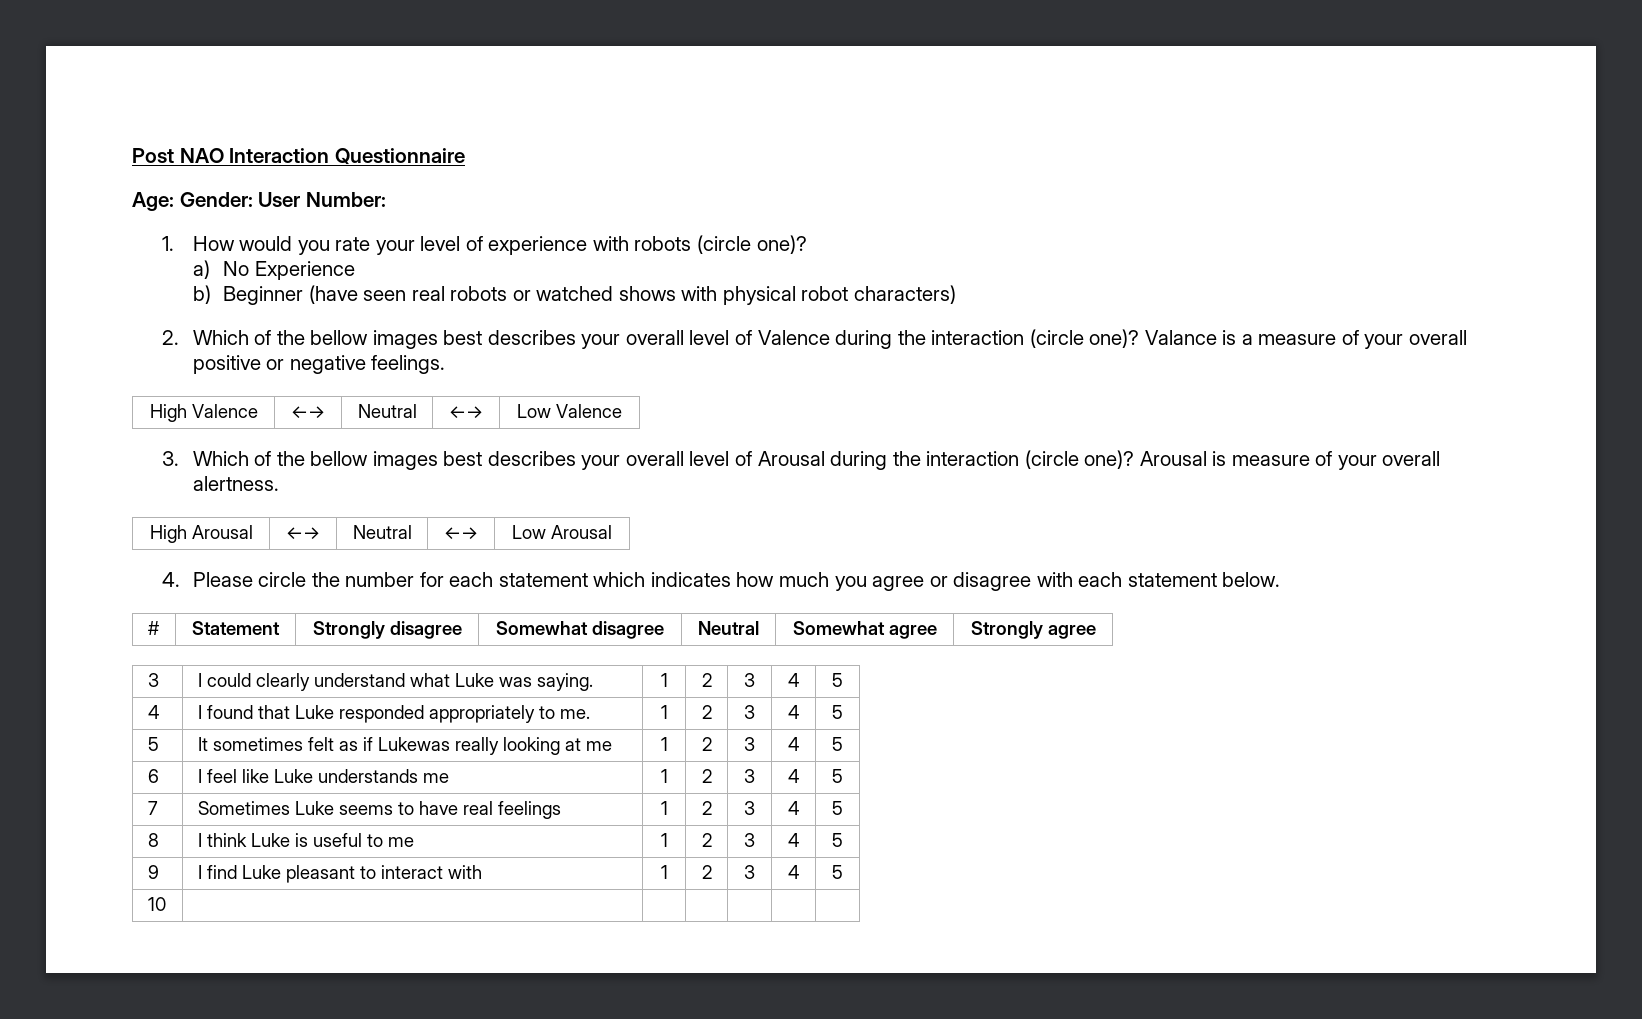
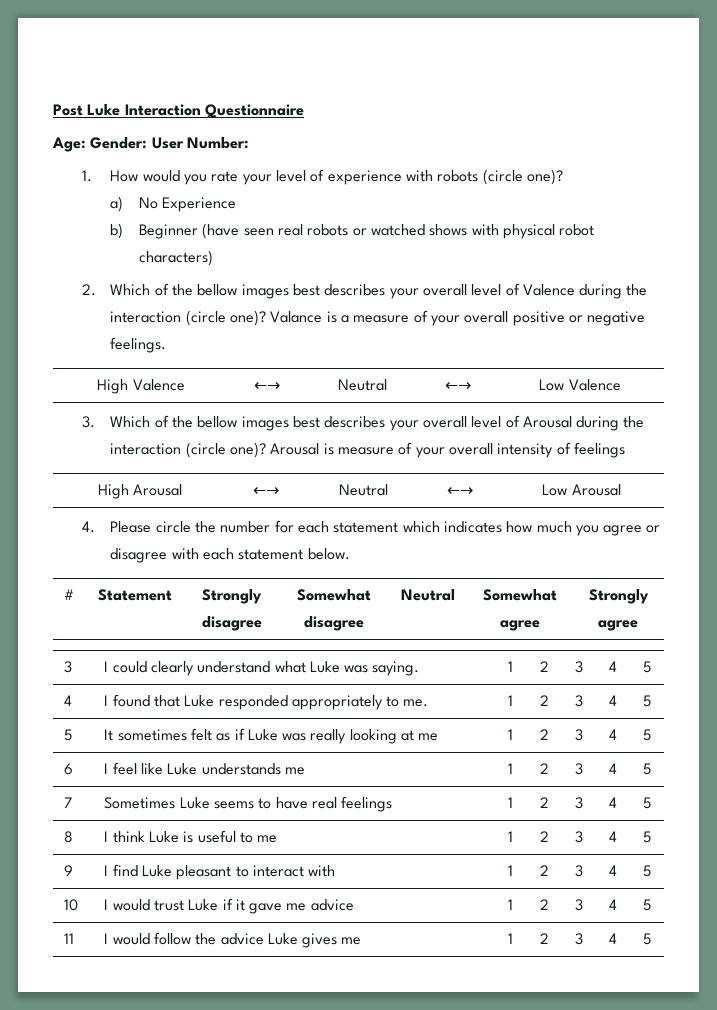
[179,148,224,163] NAO -> [87,104,121,116] Luke
[192,476,279,491] alertness. -> [497,442,625,458] intensity of feelings
[377,737,450,751] Lukewas -> [247,729,307,741] Luke was
(166, 904) | | | | | -> [104,898,354,914] [507,899,513,910] [539,899,549,910] [574,899,583,911] [608,899,617,910] [642,899,651,911] [64,933,75,944] [104,932,362,948] [507,933,513,944] [539,933,549,944] [574,933,583,945] [608,933,617,944] [642,933,651,945] I would trust Luke if it gave me advice | 1 | 2 | 3 | 4 | 5 // 11 | I would follow the advice Luke gives me | 1 | 2 | 3 | 4 | 5

